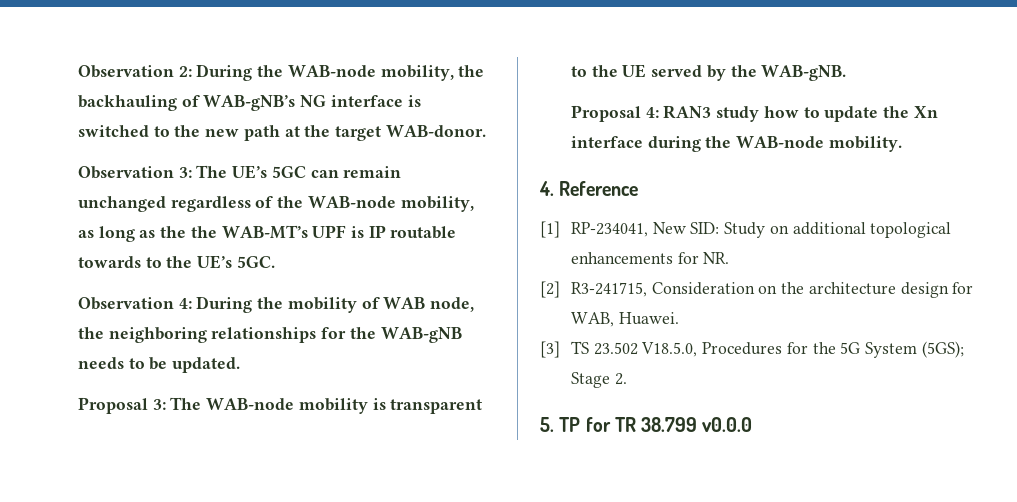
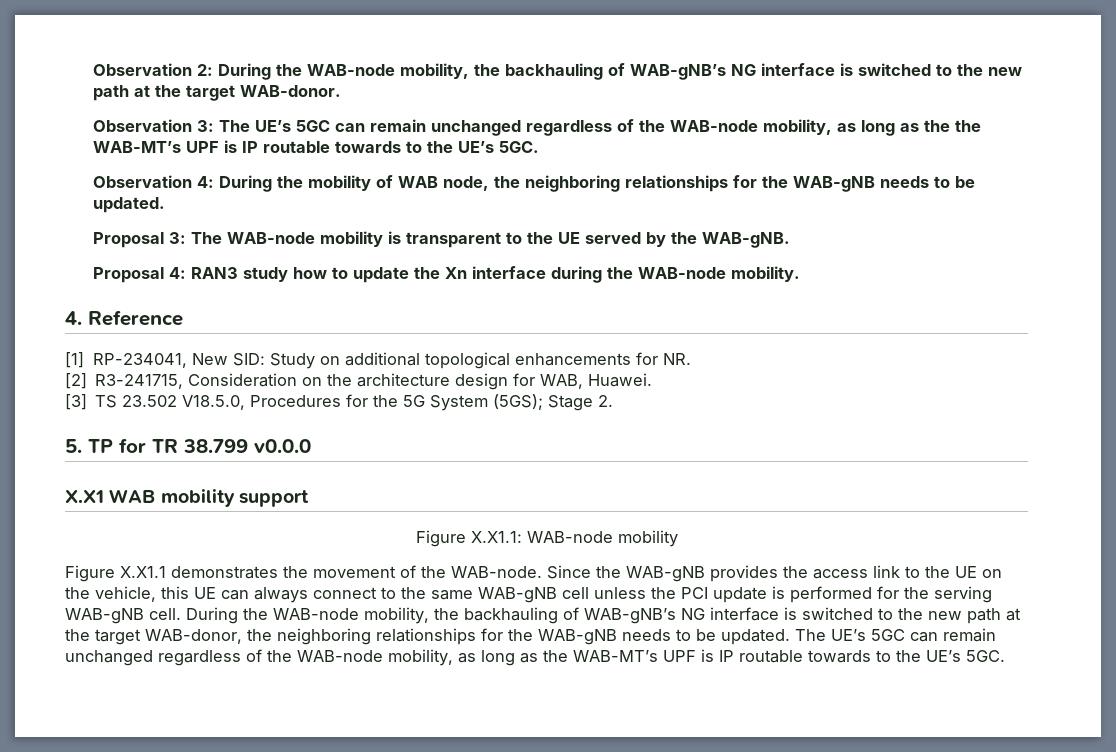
(753, 424) none -> [65,489,309,507] [415,530,678,547] [65,565,1002,582] [65,586,992,603] [65,607,1021,624] [65,628,996,645] [65,649,1005,666] // X.X1 WAB mobility support // Figure X.X1.1: WAB-node mobility // Figure X.X1.1 demonstrates the movement of the WAB-node. Since the WAB-gNB provides the access link to the UE on the vehicle, this UE can always connect to the same WAB-gNB cell unless the PCI update is performed for the serving WAB-gNB cell. During the WAB-node mobility, the backhauling of WAB-gNB’s NG interface is switched to the new path at the target WAB-donor, the neighboring relationships for the WAB-gNB needs to be updated. The UE’s 5GC can remain unchanged regardless of the WAB-node mobility, as long as the WAB-MT’s UPF is IP routable towards to the UE’s 5GC.

